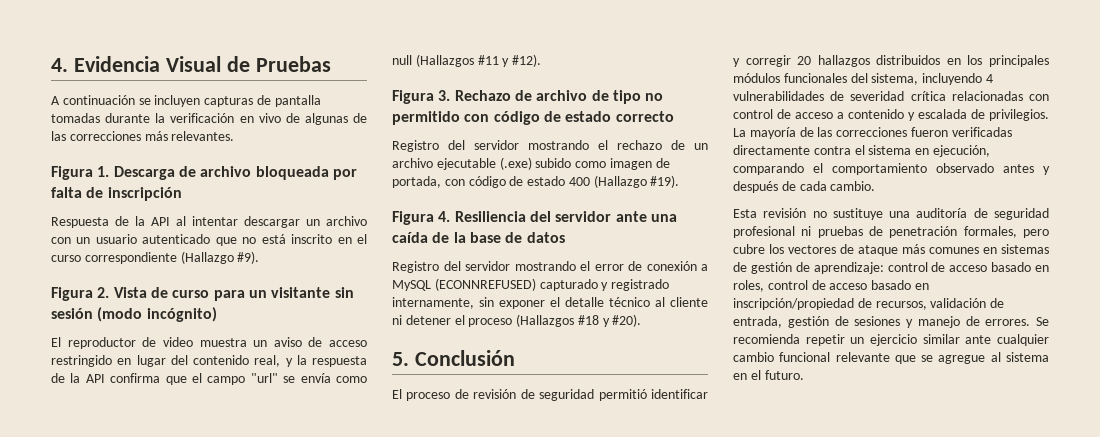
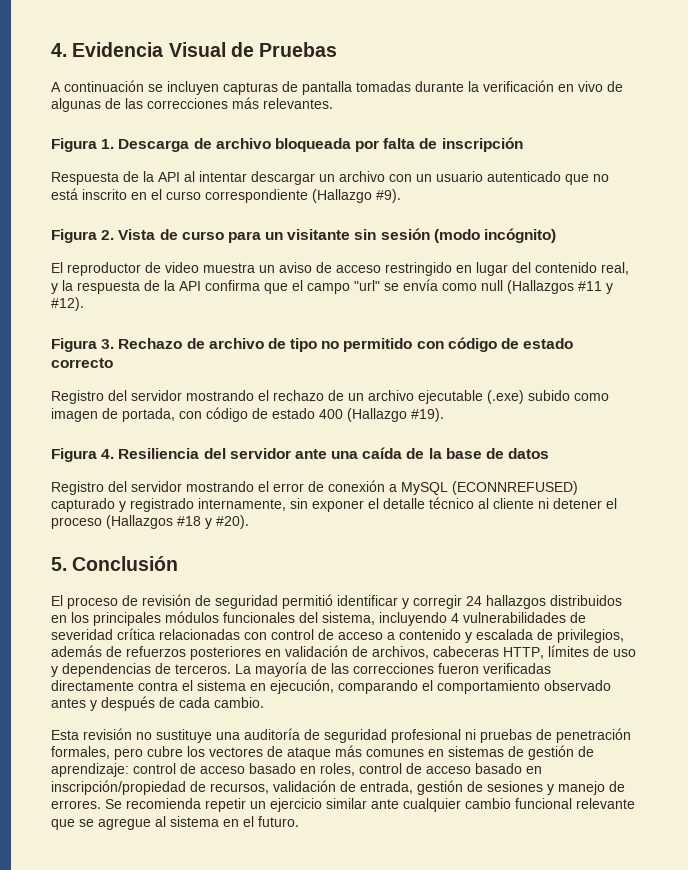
[797,56,812,65] 20 -> [466,596,482,606] 24
[989,109,1049,121] privilegios. -> [557,629,624,643] [51,645,636,660] [51,663,231,677] privilegios, además de refuerzos posteriores en validación de archivos, cabeceras HTTP, límites de uso y dependencias de terceros.

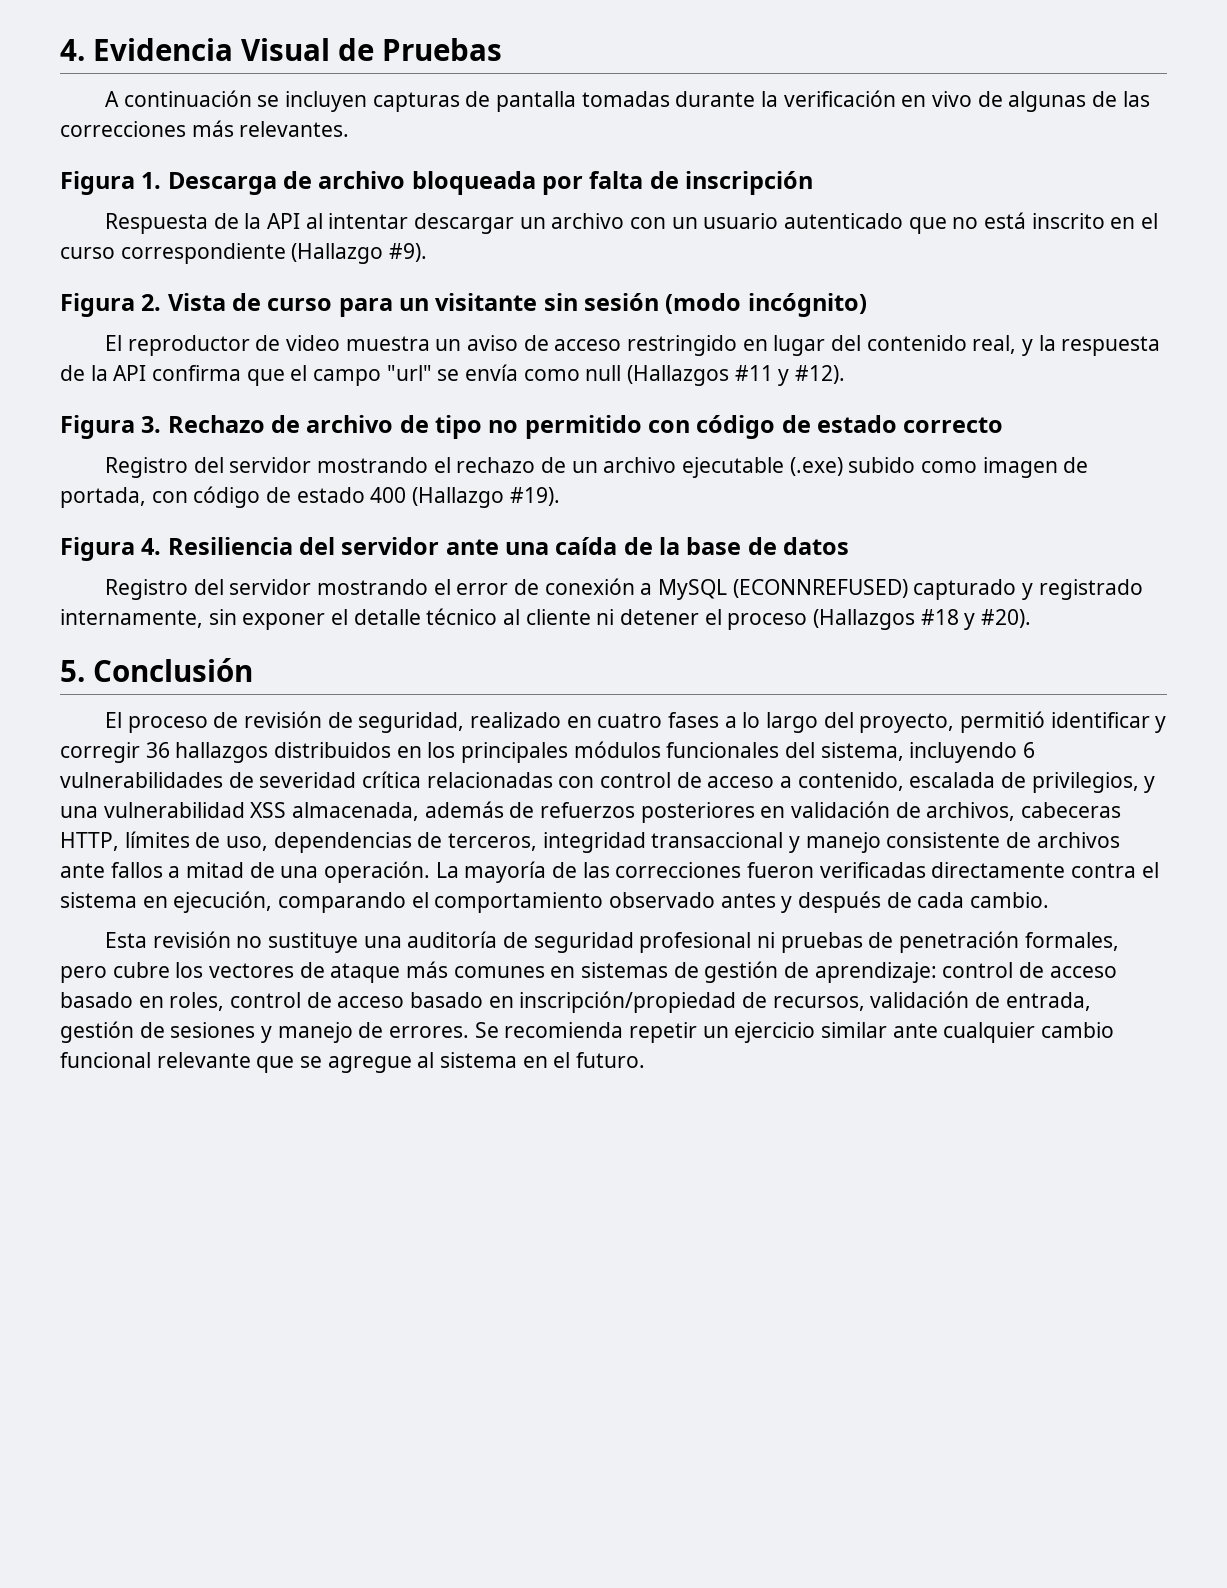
[215,595,278,609] seguridad -> [358,712,955,733] seguridad, realizado en cuatro fases a lo largo del proyecto,
[466,596,482,606] 24 -> [145,742,170,758] 36
[451,613,459,623] 4 -> [1023,742,1036,758] 6
[399,629,472,643] contenido y -> [797,772,904,791] contenido,
(624, 636) none -> [1144,776,1156,793] [60,802,420,821] y una vulnerabilidad XSS almacenada,
[613,649,636,657] [51,663,231,677] uso y dependencias de terceros. -> [226,832,1120,853] [60,861,431,883] uso, dependencias de terceros, integridad transaccional y manejo consistente de archivos ante fallos a mitad de una operación.

